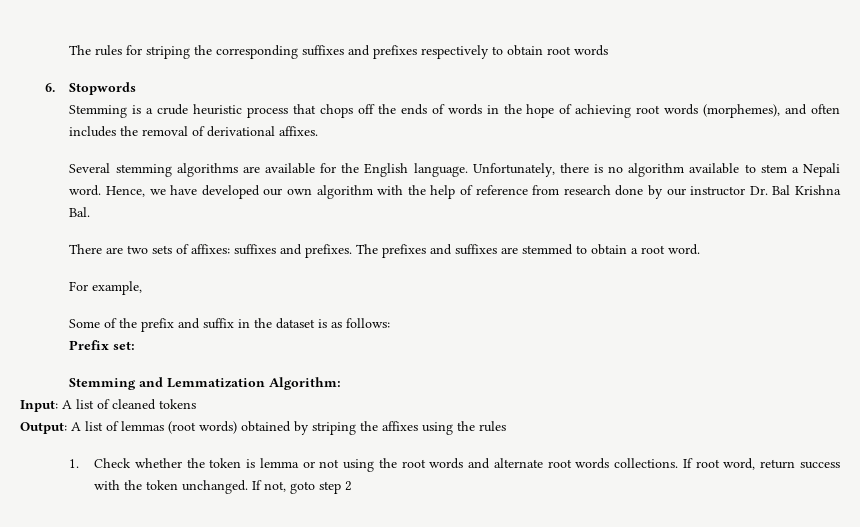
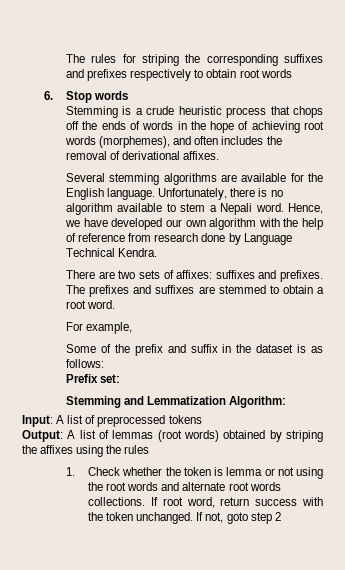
[69,82,137,95] Stopwords -> [66,91,129,103] Stop words
[666,185,842,196] [69,207,91,217] our instructor Dr. Bal Krishna Bal. -> [243,233,292,245] [66,248,158,257] Language Technical Kendra.
[112,399,156,410] cleaned -> [97,415,166,427] preprocessed

